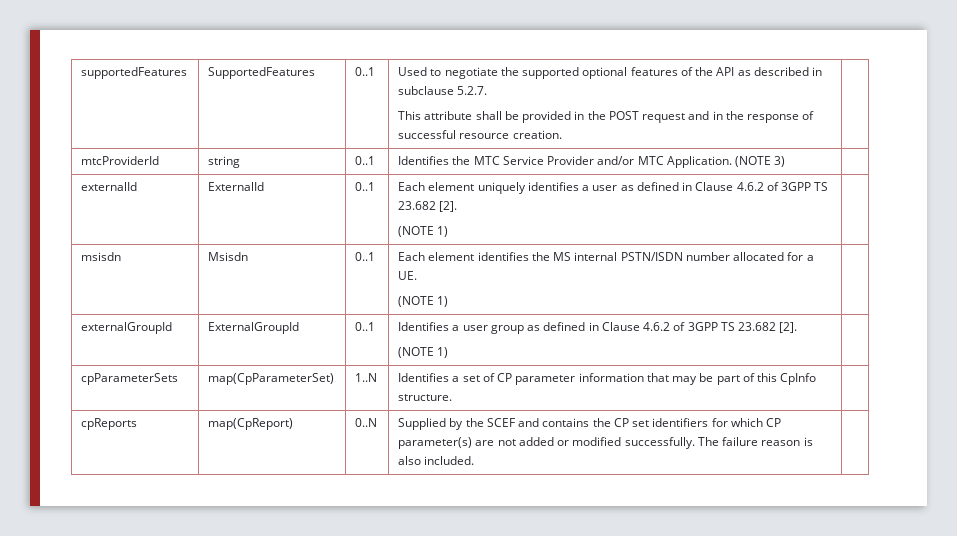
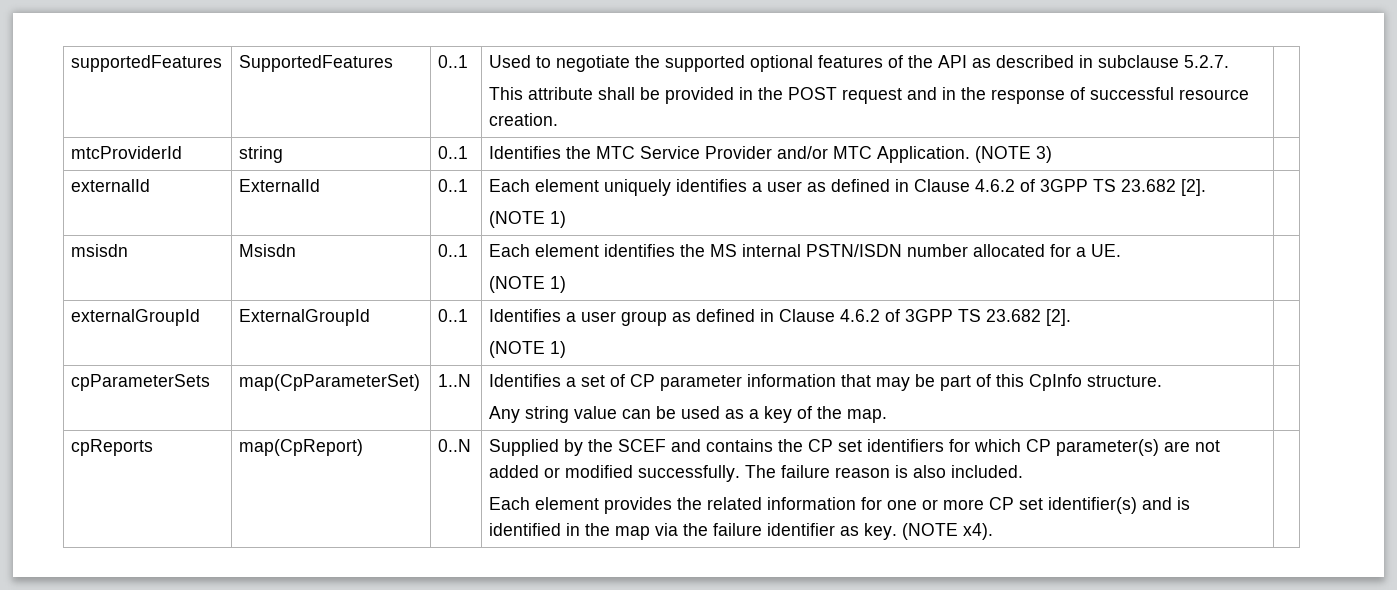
(453, 397) none -> [489,406,888,423] // Any string value can be used as a key of the map.
(475, 460) none -> [489,497,1191,514] [489,523,994,540] // Each element provides the related information for one or more CP set identifier(s) and is identified in the map via the failure identifier as key. (NOTE x4).

